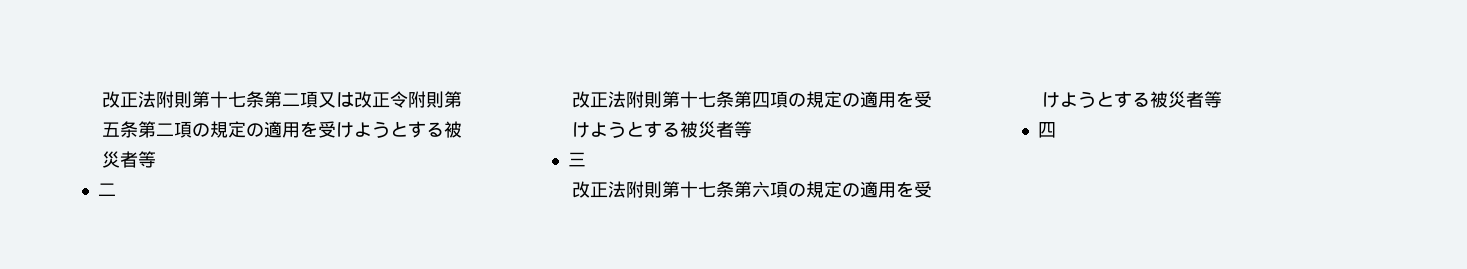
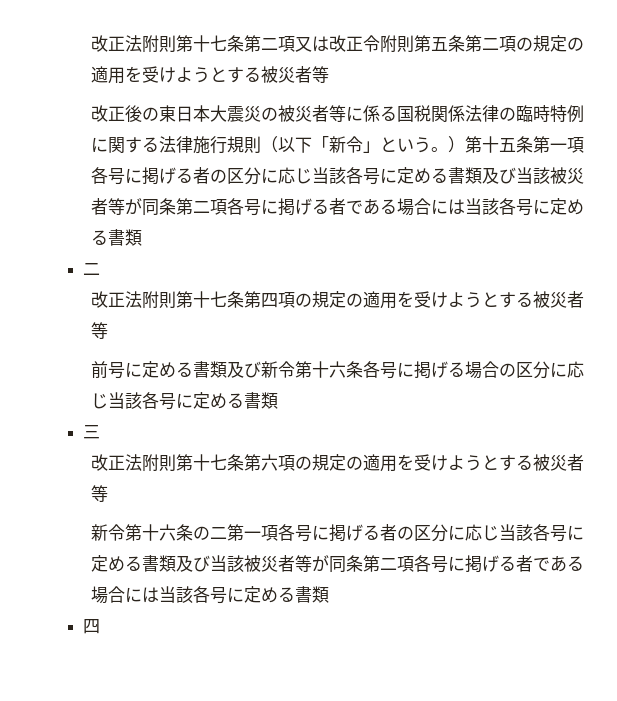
(156, 159) none -> [91,105,585,123] [91,136,585,154] [91,167,585,185] [91,198,585,216] [91,229,143,246] // 改正後の東日本大震災の被災者等に係る国税関係法律の臨時特例に関する法律施行規則（以下「新令」という。）第十五条第一項各号に掲げる者の区分に応じ当該各号に定める書類及び当該被災者等が同条第二項各号に掲げる者である場合には当該各号に定める書類
(752, 129) none -> [91,361,585,379] [91,392,279,410] // 前号に定める書類及び新令第十六条各号に掲げる場合の区分に応じ当該各号に定める書類
(1222, 99) none -> [91,524,585,542] [91,555,585,573] [91,586,330,604] // 新令第十六条の二第一項各号に掲げる者の区分に応じ当該各号に定める書類及び当該被災者等が同条第二項各号に掲げる者である場合には当該各号に定める書類

